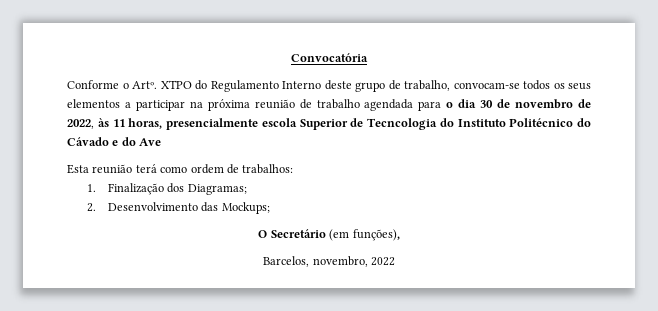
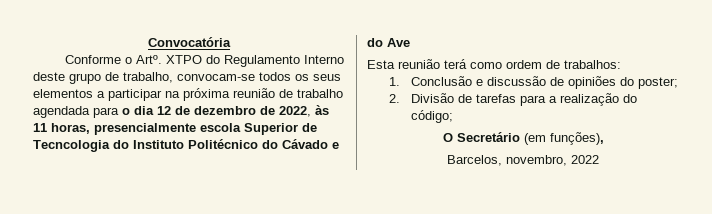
[480,99,574,109] 30 de novembro -> [157,106,256,115] 12 de dezembro
[107,183,247,195] [87,202,270,214] Finalização dos Diagramas; // 2. Desenvolvimento das Mockups; -> [411,76,679,89] [389,93,638,106] [411,110,454,123] Conclusão e discussão de opiniões do poster; // 2. Divisão de tarefas para a realização do código;

